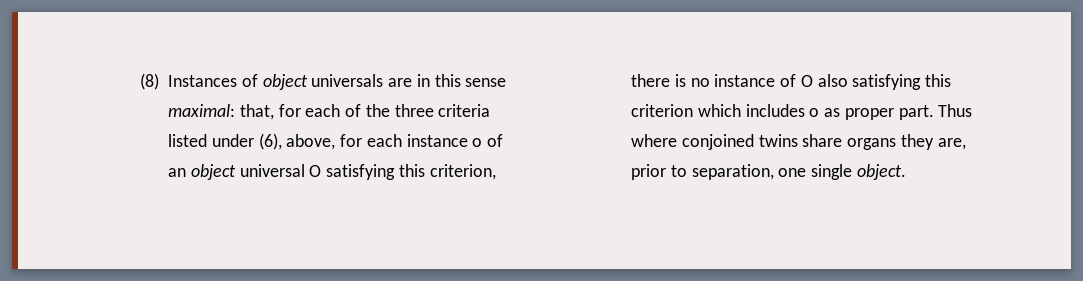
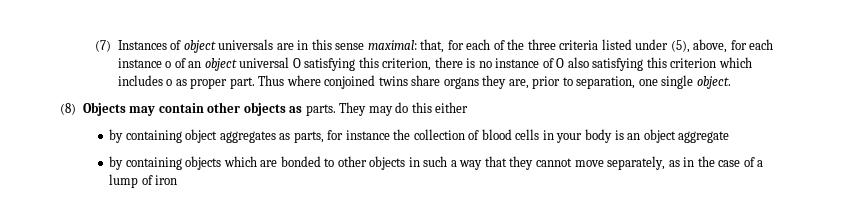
[140,73,160,90] (8) -> [95,40,112,52] (7)
[258,133,282,150] (6), -> [670,40,690,53] (5),
(906, 172) none -> [60,102,469,116] [109,129,730,143] [109,156,764,170] [109,174,178,188] // (8) Objects may contain other objects as parts. They may do this either // by containing object aggregates as parts, for instance the collection of blood cells in your body is an object aggregate // by containing objects which are bonded to other objects in such a way that they cannot move separately, as in the case of a lump of iron

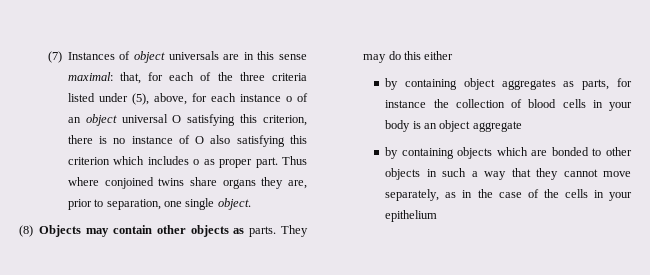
[757,160,764,167] [109,174,178,188] a lump of iron -> [543,189,632,201] [385,210,438,222] the cells in your epithelium

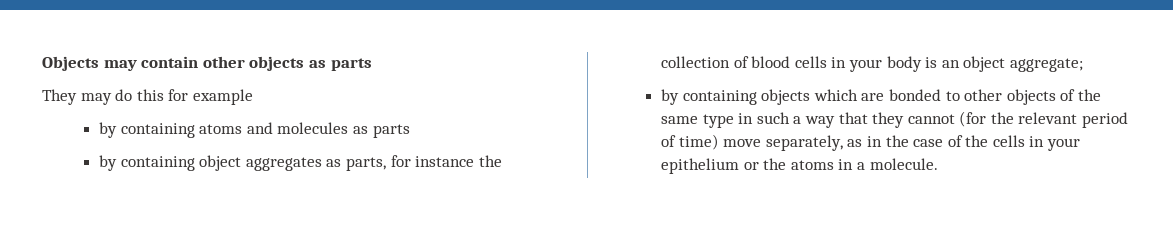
[47,51,307,63] [67,72,307,84] [67,93,309,105] [67,114,307,126] [67,135,308,147] [67,156,308,168] [67,177,307,189] [67,198,251,210] [19,225,33,237] (7) Instances of object universals are in this sense maximal: that, for each of the three criteria listed under (5), above, for each instance o of an object universal O satisfying this criterion, there is no instance of O also satisfying this criterion which includes o as proper part. Thus where conjoined twins share organs they are, prior to separation, one single object. // (8) -> (42, 63) none
[249,226,277,237] parts. -> [330,58,372,71] parts //
[424,51,454,60] either -> [168,89,253,105] [98,122,410,138] for example // by containing atoms and molecules as parts
[472,121,522,132] aggregate -> [1009,58,1083,72] aggregate;
(421, 174) none -> [1060,89,1101,101] [660,114,734,128] of the same type
(598, 173) none -> [959,111,1129,128] [660,134,719,150] (for the relevant period of time)
(438, 216) none -> [743,158,938,170] or the atoms in a molecule.

